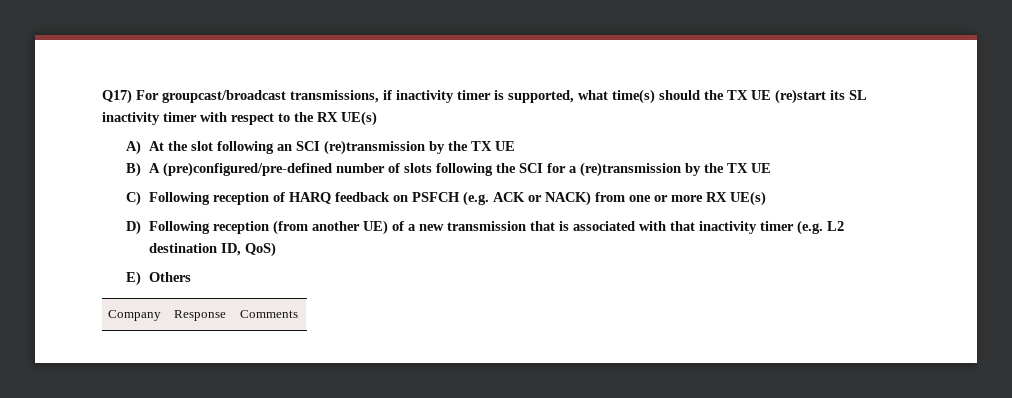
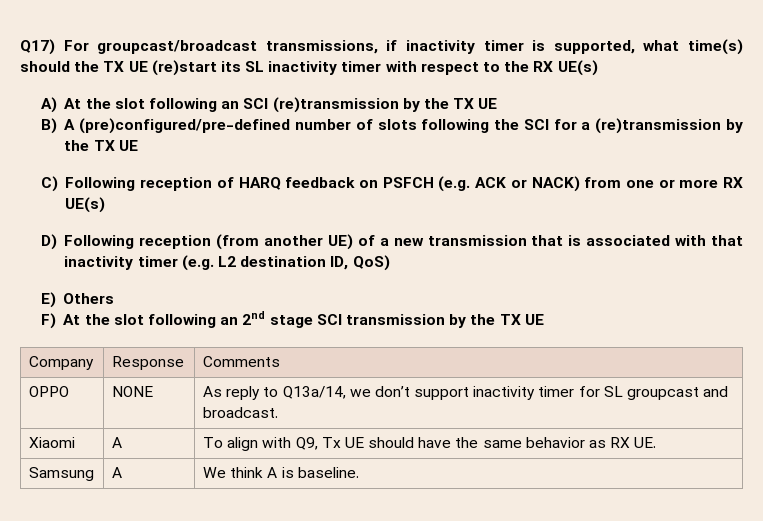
[108,310,162,321] [174,310,227,321] [240,310,299,318] // Company | Response | Comments -> [40,311,544,329] [28,356,94,370] [111,356,184,370] [202,356,280,367] [28,386,69,397] [111,386,153,397] [202,386,729,400] [202,407,278,418] [28,437,75,448] [111,437,122,448] [202,437,657,451] [28,467,94,481] [111,467,122,478] [202,467,359,478] // F) At the slot following an 2nd stage SCI transmission by the TX UE // Company | Response | Comments // OPPO | NONE | As reply to Q13a/14, we don’t support inactivity timer for SL groupcast and broadcast. // Xiaomi | A | To align with Q9, Tx UE should have the same behavior as RX UE. // Samsung | A | We think A is baseline.

